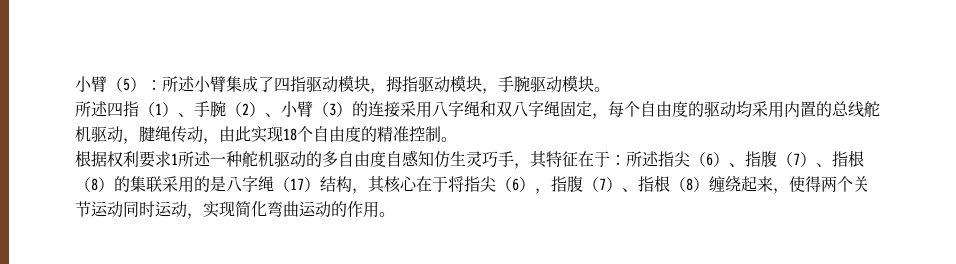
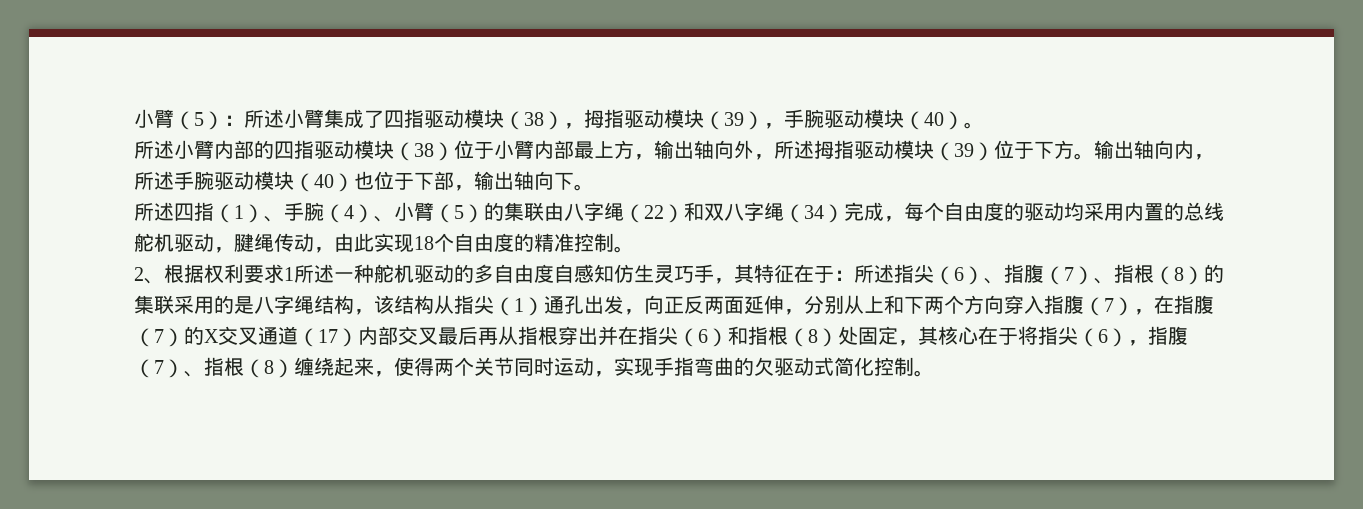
(370, 84) none -> [504,111,564,130] （38）
(482, 84) none -> [704,111,764,130] （39）
(594, 84) none -> [904,111,984,130] [134,140,1214,161] [134,171,574,192] （40）。 // 所述小臂内部的四指驱动模块（38）位于小臂内部最上方，输出轴向外，所述拇指驱动模块（39）位于下方。输出轴向内，所述手腕驱动模块（40）也位于下部，输出轴向下
[242,103,249,115] 2 -> [344,205,354,219] 4
[329,101,592,118] 3）的连接采用八字绳和双八字绳固定 -> [454,202,884,223] 5）的集联由八字绳（22）和双八字绳（34）完成
(457, 139) none -> [134,267,164,284] 2、
[274,176,352,192] （17）结构 -> [314,295,1214,316] [134,326,898,347] 结构，该结构从指尖（1）通孔出发，向正反两面延伸，分别从上和下两个方向穿入指腹（7），在指腹（7）的X交叉通道（17）内部交叉最后再从指根穿出并在指尖（6）和指根（8）处固定
[91,201,123,218] 运动 -> (514, 366) none
[235,201,379,218] 简化弯曲运动的作用 -> [654,357,914,376] 手指弯曲的欠驱动式简化控制

